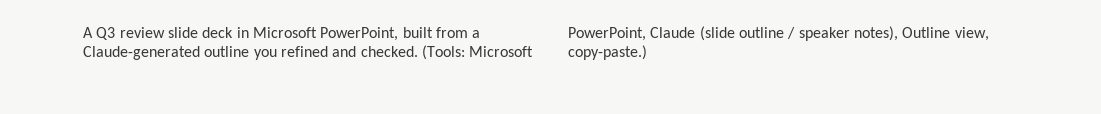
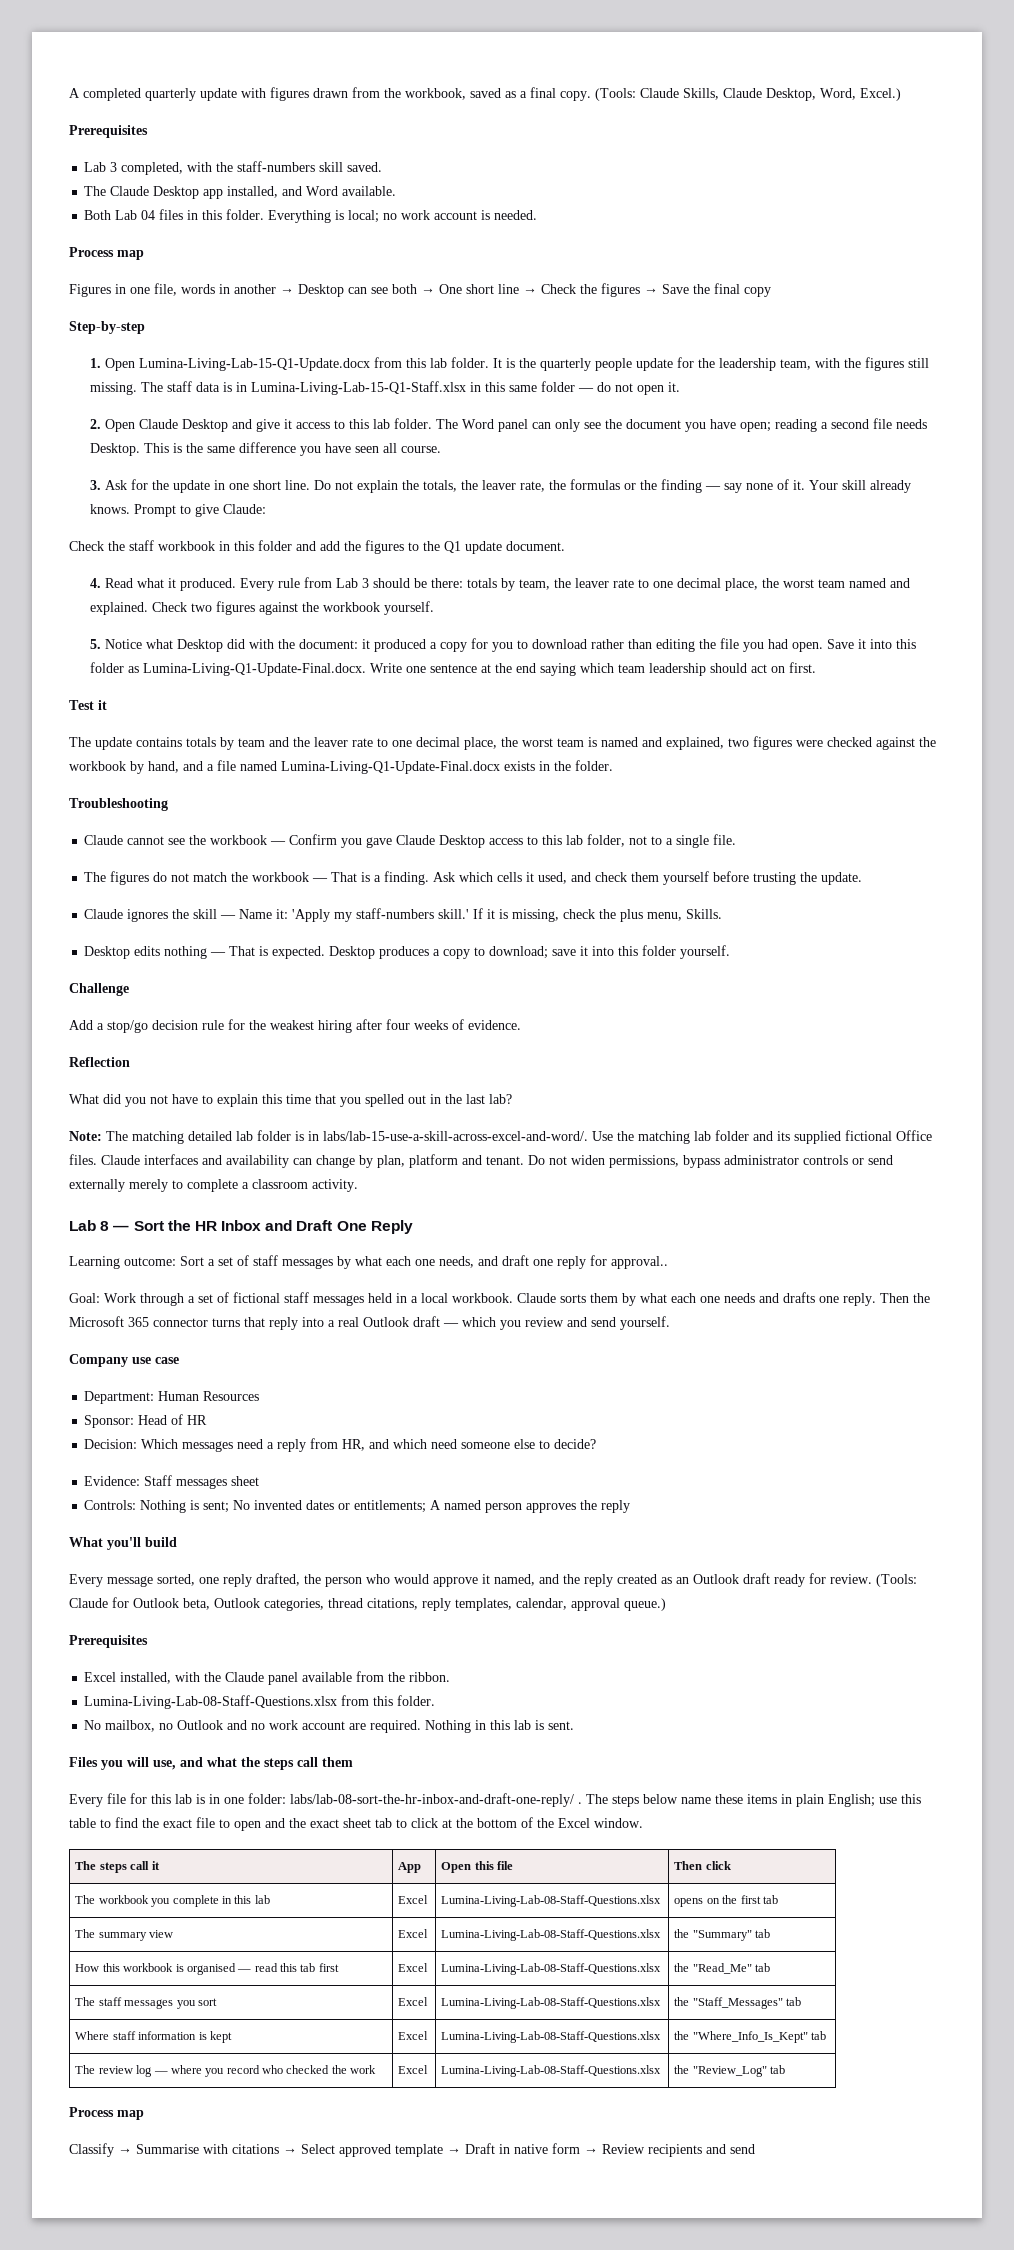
[83,27,481,41] [83,45,534,60] [568,26,989,41] [568,45,647,60] A Q3 review slide deck in Microsoft PowerPoint, built from a Claude-generated outline you refined and checked. (Tools: Microsoft PowerPoint, Claude (slide outline / speaker notes), Outline view, copy-paste.) -> [69,87,901,101] [69,125,148,138] [84,161,383,175] [84,186,397,199] [84,209,538,223] [69,247,144,260] [69,283,771,297] [69,321,145,334] [89,357,929,371] [89,381,680,395] [89,418,927,432] [89,442,441,456] [89,479,911,493] [89,504,266,517] [69,540,565,554] [89,577,910,591] [89,601,434,615] [89,638,916,652] [89,662,816,676] [69,700,107,710] [69,736,936,750] [69,760,613,774] [69,798,168,811] [84,834,737,848] [84,871,863,885] [84,908,723,922] [84,945,731,959] [69,983,129,996] [69,1019,521,1033] [69,1057,130,1067] [69,1094,512,1107] [69,1130,932,1144] [69,1154,893,1168] [69,1179,358,1192] [69,1220,413,1234] [69,1255,668,1269] [69,1292,930,1306] [69,1316,670,1330] [69,1354,179,1367] [84,1391,260,1404] [84,1414,208,1428] [84,1438,597,1452] [84,1475,260,1489] [84,1500,631,1513] [69,1537,177,1550] [69,1573,917,1587] [69,1597,666,1611] [69,1635,148,1648] [84,1671,451,1685] [84,1695,436,1709] [84,1720,575,1733] [69,1757,353,1770] [69,1793,921,1807] [69,1817,643,1831] [75,1861,160,1873] [398,1862,422,1873] [441,1861,514,1873] [674,1861,731,1870] [75,1895,270,1907] [398,1895,429,1904] [441,1895,662,1907] [674,1895,778,1907] [75,1929,174,1941] [398,1929,429,1938] [441,1929,662,1941] [674,1929,771,1941] [75,1963,339,1975] [398,1963,429,1972] [441,1963,662,1975] [674,1963,771,1974] [75,1997,217,2009] [398,1997,429,2006] [441,1997,662,2009] [674,1997,802,2009] [75,2031,232,2043] [398,2031,429,2040] [441,2031,662,2043] [674,2031,827,2043] [75,2065,377,2077] [398,2065,429,2074] [441,2065,662,2077] [674,2065,786,2077] [69,2107,144,2120] [69,2143,755,2157] A completed quarterly update with figures drawn from the workbook, saved as a final copy. (Tools: Claude Skills, Claude Desktop, Word, Excel.) // Prerequisites // Lab 3 completed, with the staff-numbers skill saved. // The Claude Desktop app installed, and Word available. // Both Lab 04 files in this folder. Everything is local; no work account is needed. // Process map // Figures in one file, words in another → Desktop can see both → One short line → Check the figures → Save the final copy // Step-by-step // 1. Open Lumina-Living-Lab-15-Q1-Update.docx from this lab folder. It is the quarterly people update for the leadership team, with the figures still missing. The staff data is in Lumina-Living-Lab-15-Q1-Staff.xlsx in this same folder — do not open it. // 2. Open Claude Desktop and give it access to this lab folder. The Word panel can only see the document you have open; reading a second file needs Desktop. This is the same difference you have seen all course. // 3. Ask for the update in one short line. Do not explain the totals, the leaver rate, the formulas or the finding — say none of it. Your skill already knows. Prompt to give Claude: // Check the staff workbook in this folder and add the figures to the Q1 update document. // 4. Read what it produced. Every rule from Lab 3 should be there: totals by team, the leaver rate to one decimal place, the worst team named and explained. Check two figures against the workbook yourself. // 5. Notice what Desktop did with the document: it produced a copy for you to download rather than editing the file you had open. Save it into this folder as Lumina-Living-Q1-Update-Final.docx. Write one sentence at the end saying which team leadership should act on first. // Test it // The update contains totals by team and the leaver rate to one decimal place, the worst team is named and explained, two figures were checked against the workbook by hand, and a file named Lumina-Living-Q1-Update-Final.docx exists in the folder. // Troubleshooting // Claude cannot see the workbook — Confirm you gave Claude Desktop access to this lab folder, not to a single file. // The figures do not match the workbook — That is a finding. Ask which cells it used, and check them yourself before trusting the update. // Claude ignores the skill — Name it: 'Apply my staff-numbers skill.' If it is missing, check the plus menu, Skills. // Desktop edits nothing — That is expected. Desktop produces a copy to download; save it into this folder yourself. // Challenge // Add a stop/go decision rule for the weakest hiring after four weeks of evidence. // Reflection // What did you not have to explain this time that you spelled out in the last lab? // Note: The matching detailed lab folder is in labs/lab-15-use-a-skill-across-excel-and-word/. Use the matching lab folder and its supplied fictional Office files. Claude interfaces and availability can change by plan, platform and tenant. Do not widen permissions, bypass administrator controls or send externally merely to complete a classroom activity. // Lab 8 — Sort the HR Inbox and Draft One Reply // Learning outcome: Sort a set of staff messages by what each one needs, and draft one reply for approval.. // Goal: Work through a set of fictional staff messages held in a local workbook. Claude sorts them by what each one needs and drafts one reply. Then the Microsoft 365 connector turns that reply into a real Outlook draft — which you review and send yourself. // Company use case // Department: Human Resources // Sponsor: Head of HR // Decision: Which messages need a reply from HR, and which need someone else to decide? // Evidence: Staff messages sheet // Controls: Nothing is sent; No invented dates or entitlements; A named person approves the reply // What you'll build // Every message sorted, one reply drafted, the person who would approve it named, and the reply created as an Outlook draft ready for review. (Tools: Claude for Outlook beta, Outlook categories, thread citations, reply templates, calendar, approval queue.) // Prerequisites // Excel installed, with the Claude panel available from the ribbon. // Lumina-Living-Lab-08-Staff-Questions.xlsx from this folder. // No mailbox, no Outlook and no work account are required. Nothing in this lab is sent. // Files you will use, and what the steps call them // Every file for this lab is in one folder: labs/lab-08-sort-the-hr-inbox-and-draft-one-reply/ . The steps below name these items in plain English; use this table to find the exact file to open and the exact sheet tab to click at the bottom of the Excel window. // The steps call it | App | Open this file | Then click // The workbook you complete in this lab | Excel | Lumina-Living-Lab-08-Staff-Questions.xlsx | opens on the first tab // The summary view | Excel | Lumina-Living-Lab-08-Staff-Questions.xlsx | the "Summary" tab // How this workbook is organised — read this tab first | Excel | Lumina-Living-Lab-08-Staff-Questions.xlsx | the "Read_Me" tab // The staff messages you sort | Excel | Lumina-Living-Lab-08-Staff-Questions.xlsx | the "Staff_Messages" tab // Where staff information is kept | Excel | Lumina-Living-Lab-08-Staff-Questions.xlsx | the "Where_Info_Is_Kept" tab // The review log — where you record who checked the work | Excel | Lumina-Living-Lab-08-Staff-Questions.xlsx | the "Review_Log" tab // Process map // Classify → Summarise with citations → Select approved template → Draft in native form → Review recipients and send

